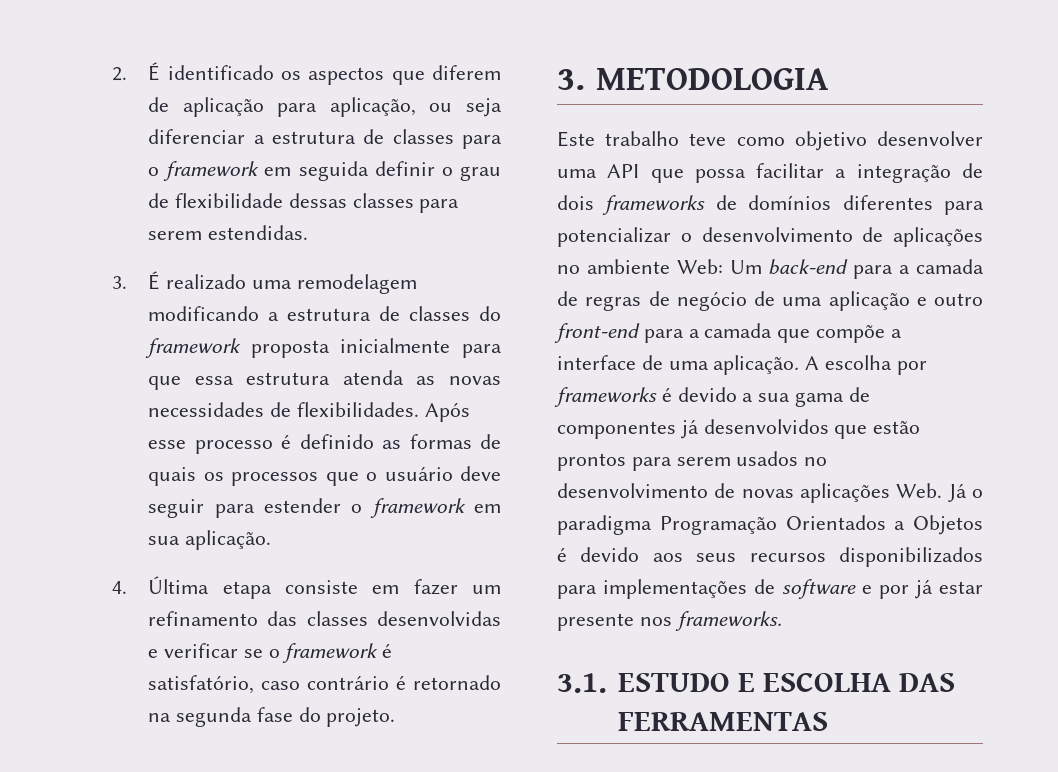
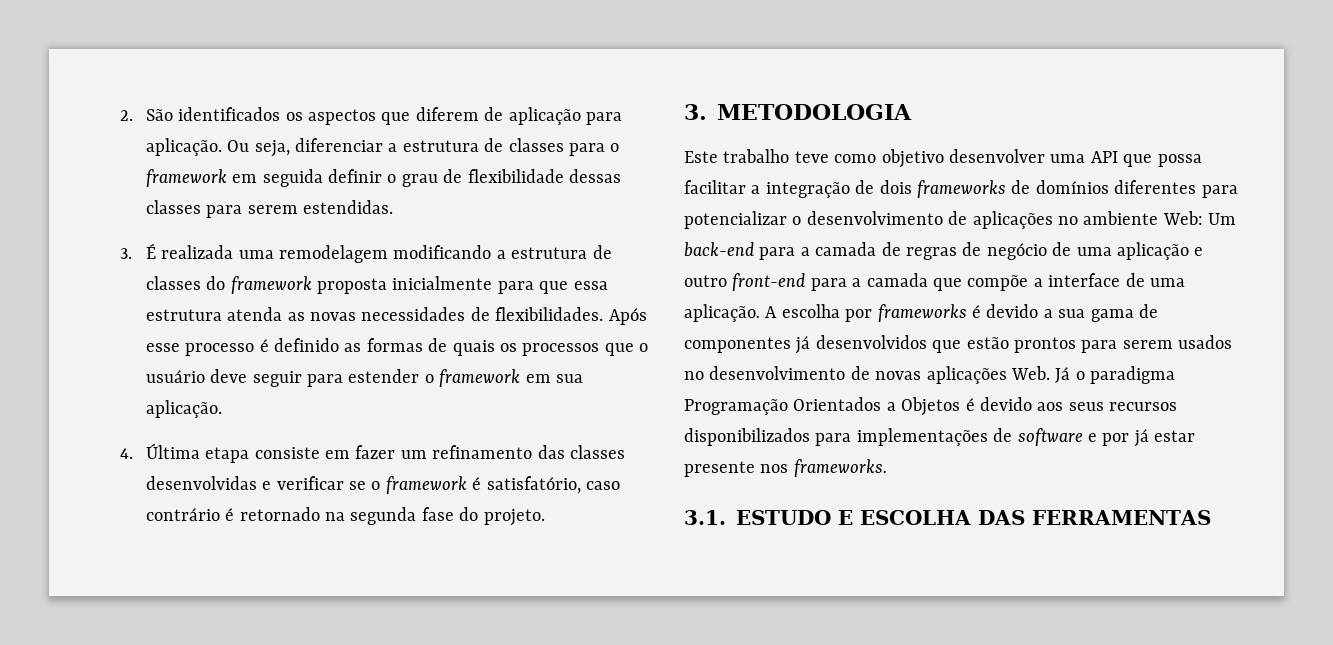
[148,62,274,81] É identificado -> [145,107,281,121] São identificados
[329,97,502,117] aplicação, ou seja -> [145,138,290,157] aplicação. Ou seja,
[166,274,247,290] realizado -> [161,245,234,259] realizada

